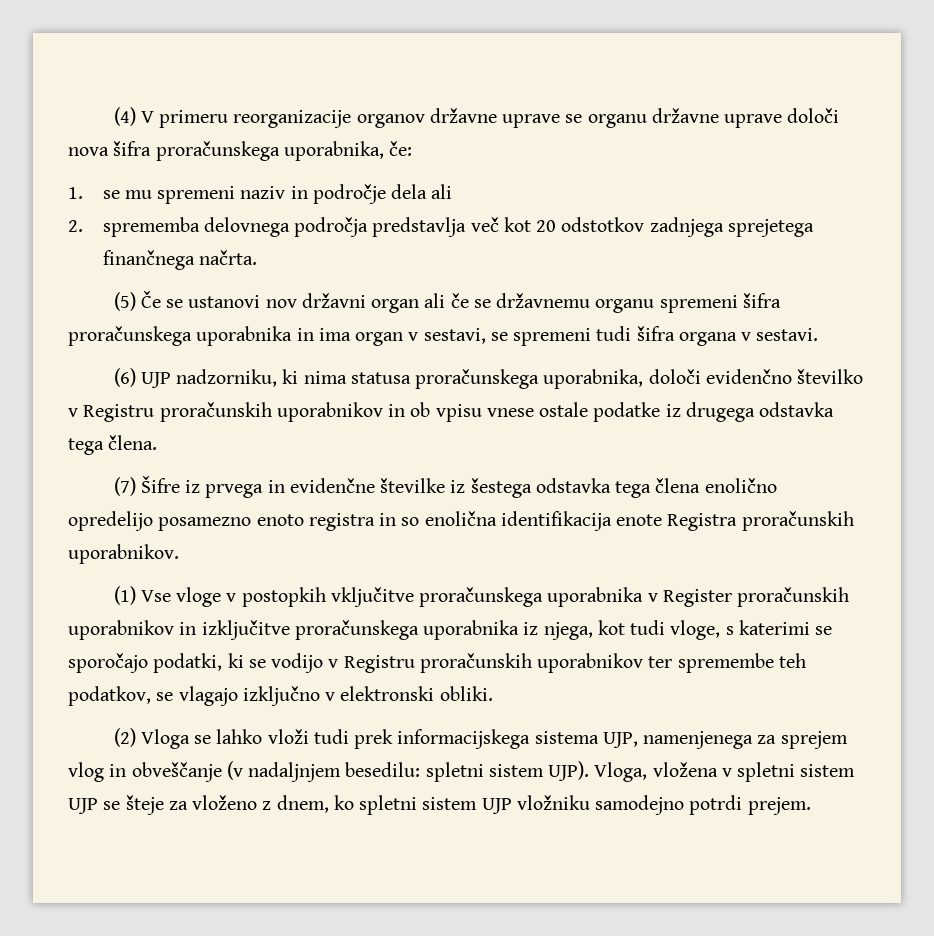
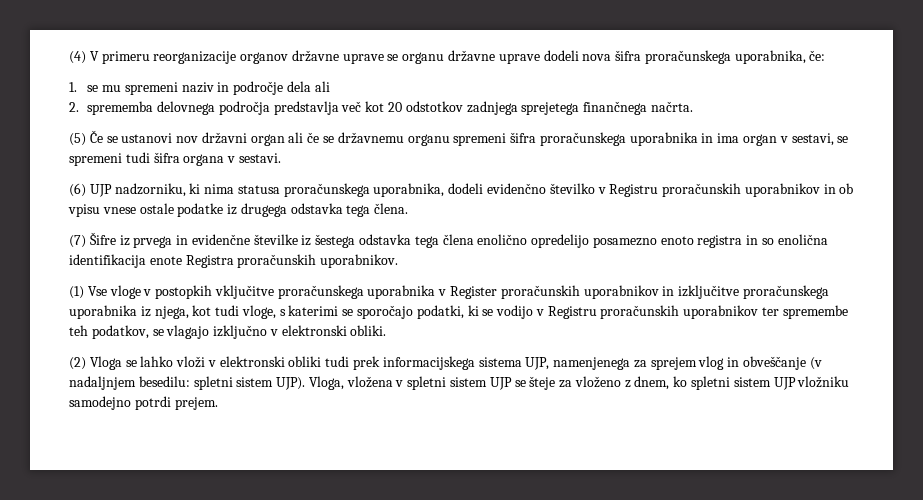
[787,108,840,123] določi -> [543,50,579,61] dodeli
[648,369,701,384] določi -> [448,183,484,194] dodeli
(309, 736) none -> [207,356,322,367] v elektronski obliki

